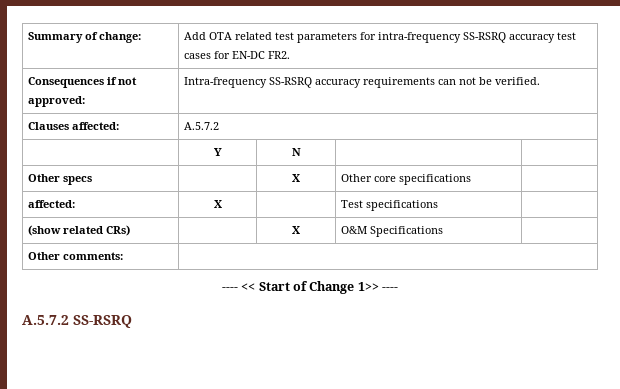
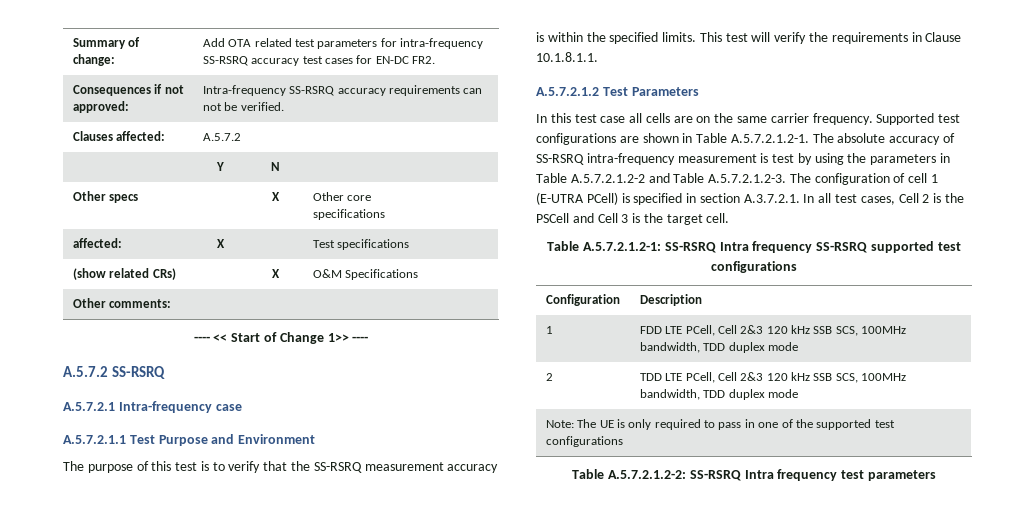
(132, 321) none -> [63,401,242,413] [63,434,316,446] [63,461,499,473] [536,32,962,44] [536,52,598,62] [536,87,699,96] [536,113,961,125] [536,133,956,145] [536,153,951,165] [536,173,939,185] [536,192,964,205] [536,213,730,225] [547,241,961,253] [711,261,797,273] [545,294,620,306] [639,294,702,306] [545,326,553,334] [639,325,907,336] [639,342,798,353] [545,373,553,381] [639,372,907,383] [639,389,798,400] [545,419,895,430] [545,436,623,447] [572,469,936,481] // A.5.7.2.1 Intra-frequency case // A.5.7.2.1.1 Test Purpose and Environment // The purpose of this test is to verify that the SS-RSRQ measurement accuracy is within the specified limits. This test will verify the requirements in Clause 10.1.8.1.1. // A.5.7.2.1.2 Test Parameters // In this test case all cells are on the same carrier frequency. Supported test configurations are shown in Table A.5.7.2.1.2-1. The absolute accuracy of SS-RSRQ intra-frequency measurement is test by using the parameters in Table A.5.7.2.1.2-2 and Table A.5.7.2.1.2-3. The configuration of cell 1 (E-UTRA PCell) is specified in section A.3.7.2.1. In all test cases, Cell 2 is the PSCell and Cell 3 is the target cell. // Table A.5.7.2.1.2-1: SS-RSRQ Intra frequency SS-RSRQ supported test configurations // Configuration | Description // 1 | FDD LTE PCell, Cell 2&3 120 kHz SSB SCS, 100MHz bandwidth, TDD duplex mode // 2 | TDD LTE PCell, Cell 2&3 120 kHz SSB SCS, 100MHz bandwidth, TDD duplex mode // Note: The UE is only required to pass in one of the supported test configurations // Table A.5.7.2.1.2-2: SS-RSRQ Intra frequency test parameters

